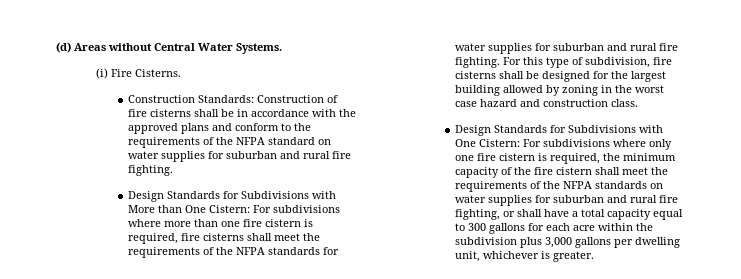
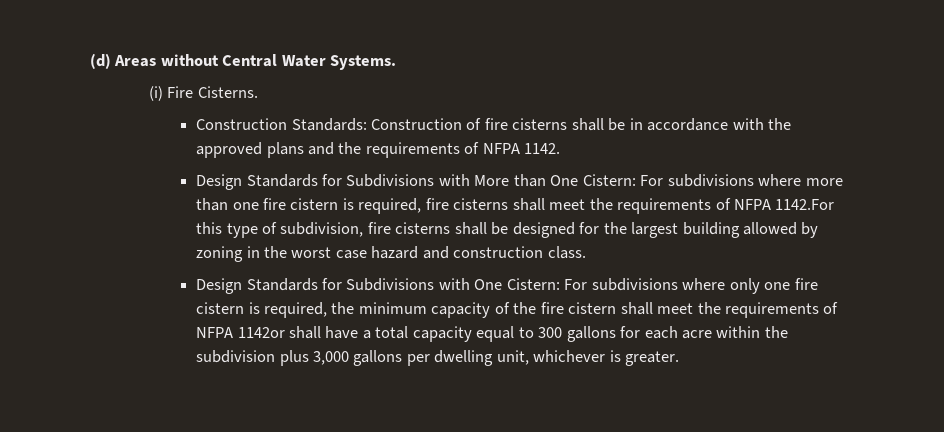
[234,123,311,131] [127,137,331,148] [127,151,351,162] [127,165,173,176] conform to the requirements of the NFPA standard on water supplies for suburban and rural fire fighting. -> [338,142,561,158] the requirements of NFPA 1142.
[215,247,339,255] [454,43,678,54] [454,57,521,68] the NFPA standards for water supplies for suburban and rural fire fighting. For -> [733,199,835,210] NFPA 1142.For
[542,181,663,189] [454,195,678,206] [454,209,515,220] the NFPA standards on water supplies for suburban and rural fire fighting, or -> [196,327,285,338] NFPA 1142or

